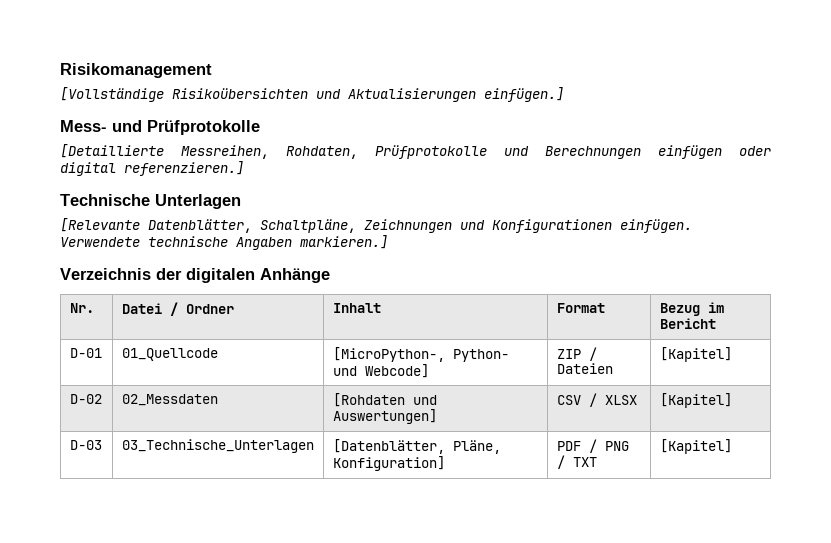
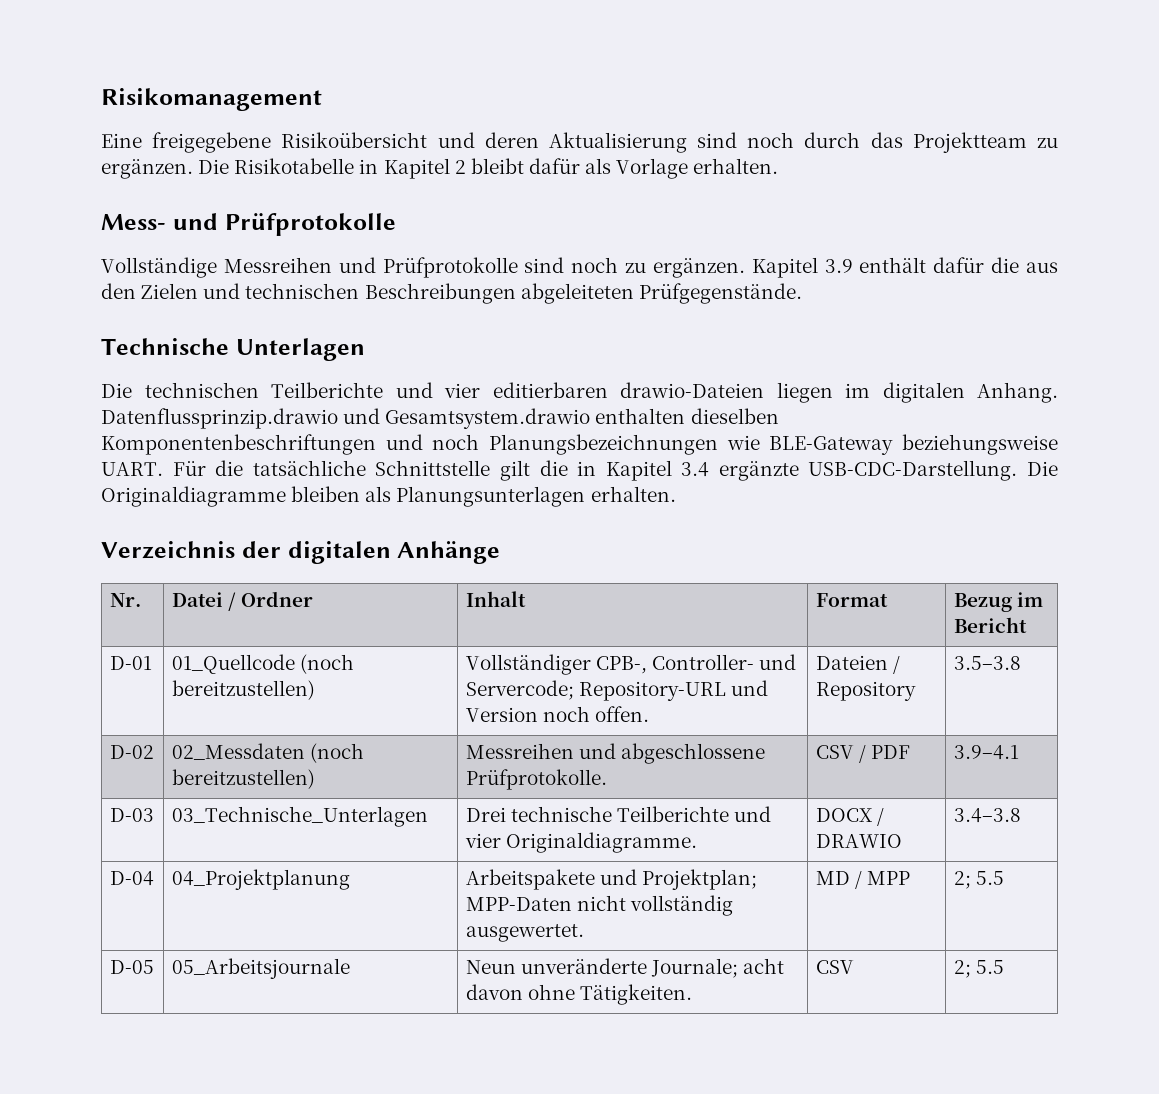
[60,87,564,102] [60,120,260,135] [60,144,771,159] [60,161,244,176] [60,194,241,209] [60,218,692,233] [60,235,388,250] [Vollständige Risikoübersichten und Aktualisierungen einfügen.] // Mess- und Prüfprotokolle // [Detaillierte Messreihen, Rohdaten, Prüfprotokolle und Berechnungen einfügen oder digital referenzieren.] // Technische Unterlagen // [Relevante Datenblätter, Schaltpläne, Zeichnungen und Konfigurationen einfügen. Verwendete technische Angaben markieren.] -> [101,132,1059,153] [101,158,779,179] [101,213,396,236] [101,257,1058,278] [101,283,802,304] [101,338,365,361] [101,382,1058,403] [101,408,779,429] [101,434,1058,455] [101,460,1058,481] [101,486,676,507] Eine freigegebene Risikoübersicht und deren Aktualisierung sind noch durch das Projektteam zu ergänzen. Die Risikotabelle in Kapitel 2 bleibt dafür als Vorlage erhalten. // Mess- und Prüfprotokolle // Vollständige Messreihen und Prüfprotokolle sind noch zu ergänzen. Kapitel 3.9 enthält dafür die aus den Zielen und technischen Beschreibungen abgeleiteten Prüfgegenstände. // Technische Unterlagen // Die technischen Teilberichte und vier editierbaren drawio-Dateien liegen im digitalen Anhang. Datenflussprinzip.drawio und Gesamtsystem.drawio enthalten dieselben Komponentenbeschriftungen und noch Planungsbezeichnungen wie BLE-Gateway beziehungsweise UART. Für die tatsächliche Schnittstelle gilt die in Kapitel 3.4 ergänzte USB-CDC-Darstellung. Die Originaldiagramme bleiben als Planungsunterlagen erhalten.
[332,347,509,362] [332,364,429,378] [556,347,597,361] [556,363,613,374] [659,347,732,362] [69,394,102,404] [121,394,218,406] [332,393,437,407] [332,409,437,424] | [MicroPython-, Python- und Webcode] | ZIP / Dateien | [Kapitel] // D-02 | 02_Messdaten | [Rohdaten und Auswertungen] -> [300,654,355,674] [171,680,315,700] [465,654,797,675] [465,680,769,701] [465,706,650,722] [815,655,901,674] [815,681,916,701] [953,656,1021,670] [109,745,154,759] [171,743,365,763] [171,769,315,789] [465,743,766,764] [465,769,607,790] (noch bereitzustellen) | Vollständiger CPB-, Controller- und Servercode; Repository-URL und Version noch offen. | Dateien / Repository | 3.5–3.8 // D-02 | 02_Messdaten (noch bereitzustellen) | Messreihen und abgeschlossene Prüfprotokolle.
[604,395,637,405] [659,393,732,408] XLSX | [Kapitel] -> [871,745,911,759] [953,745,1019,760] PDF | 3.9–4.1
[332,439,501,454] [332,456,445,471] [556,439,629,453] [556,455,597,469] [659,439,732,454] [Datenblätter, Pläne, Konfiguration] | PDF / PNG / TXT | [Kapitel] -> [465,806,772,822] [464,832,698,853] [815,808,885,826] [815,834,902,848] [953,808,1021,823] [109,871,154,886] [171,869,350,890] [465,869,758,890] [465,895,734,916] [465,924,584,942] [815,871,911,889] [953,871,1005,889] [109,960,154,974] [171,958,350,979] [465,958,785,978] [465,984,693,1005] [815,960,854,974] [953,960,1005,978] Drei technische Teilberichte und vier Originaldiagramme. | DOCX / DRAWIO | 3.4–3.8 // D-04 | 04_Projektplanung | Arbeitspakete und Projektplan; MPP-Daten nicht vollständig ausgewertet. | MD / MPP | 2; 5.5 // D-05 | 05_Arbeitsjournale | Neun unveränderte Journale; acht davon ohne Tätigkeiten. | CSV | 2; 5.5

